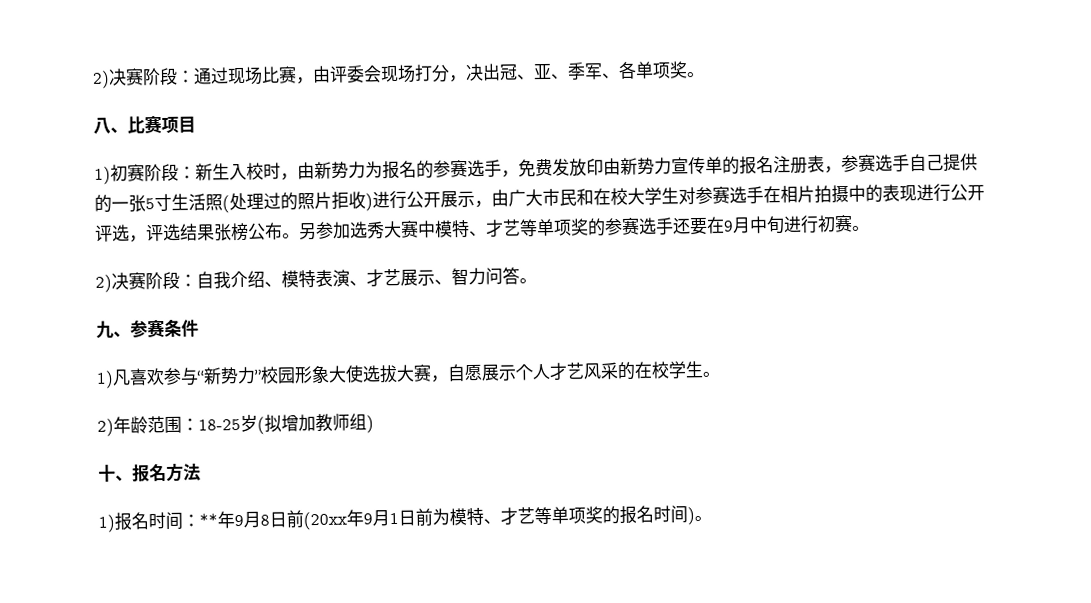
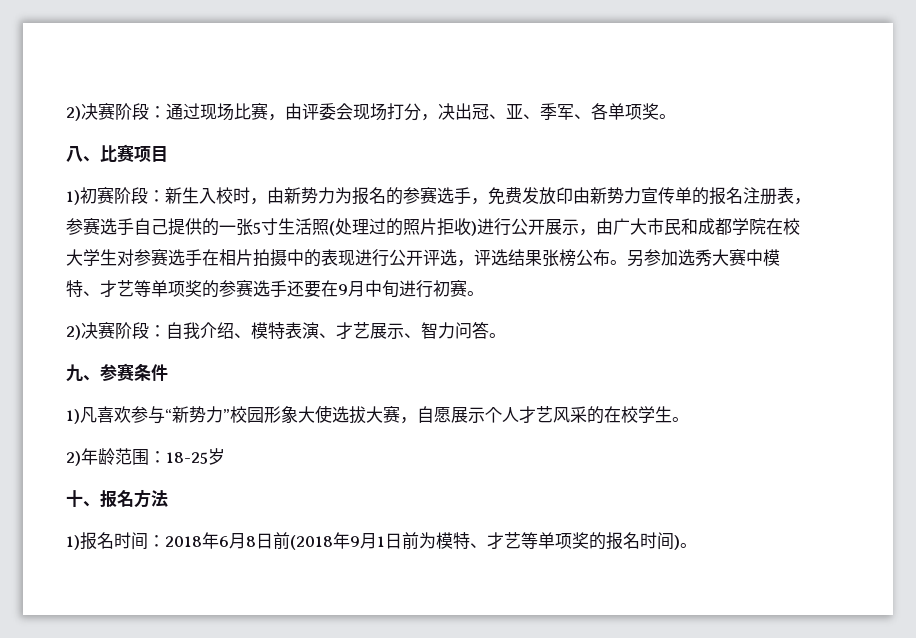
(594, 197) none -> [698,218,766,235] 成都学院
[257,413,374,435] (拟增加教师组) -> (225, 456) none
[199,511,244,529] **年9 -> [165,532,229,549] 2018年6
[303,511,347,531] (20xx -> [290,535,333,550] (2018

